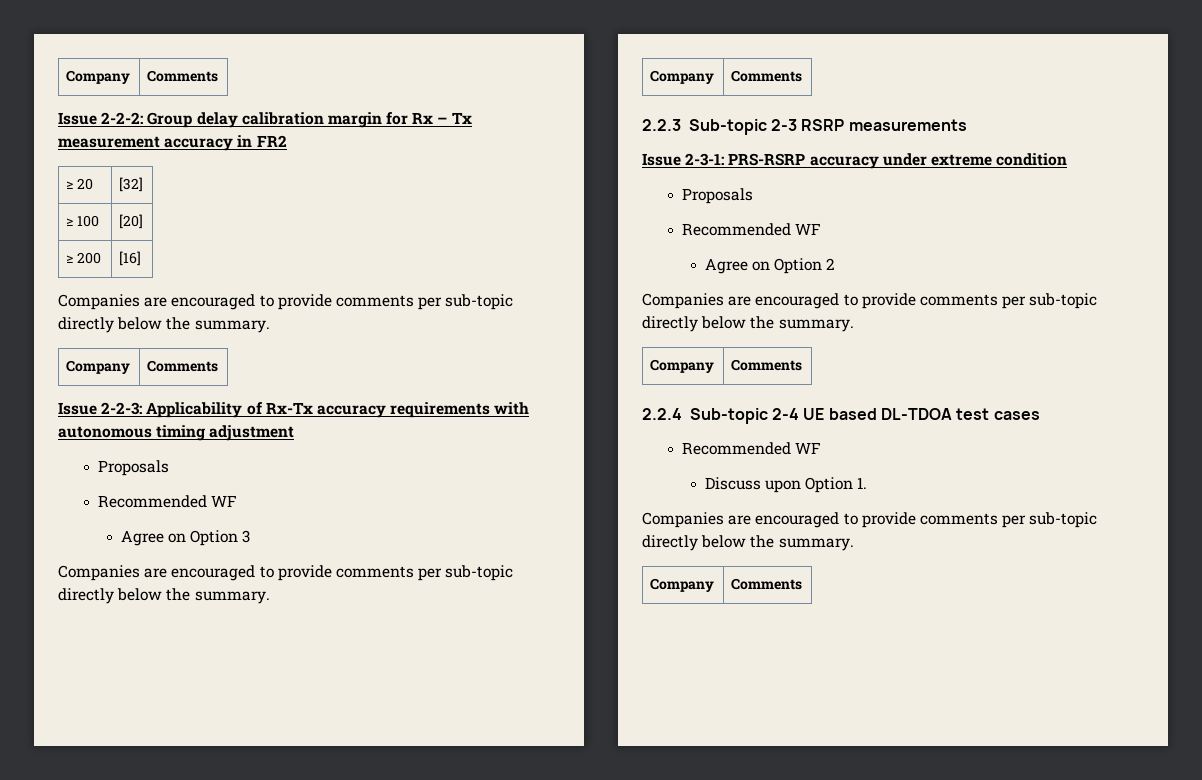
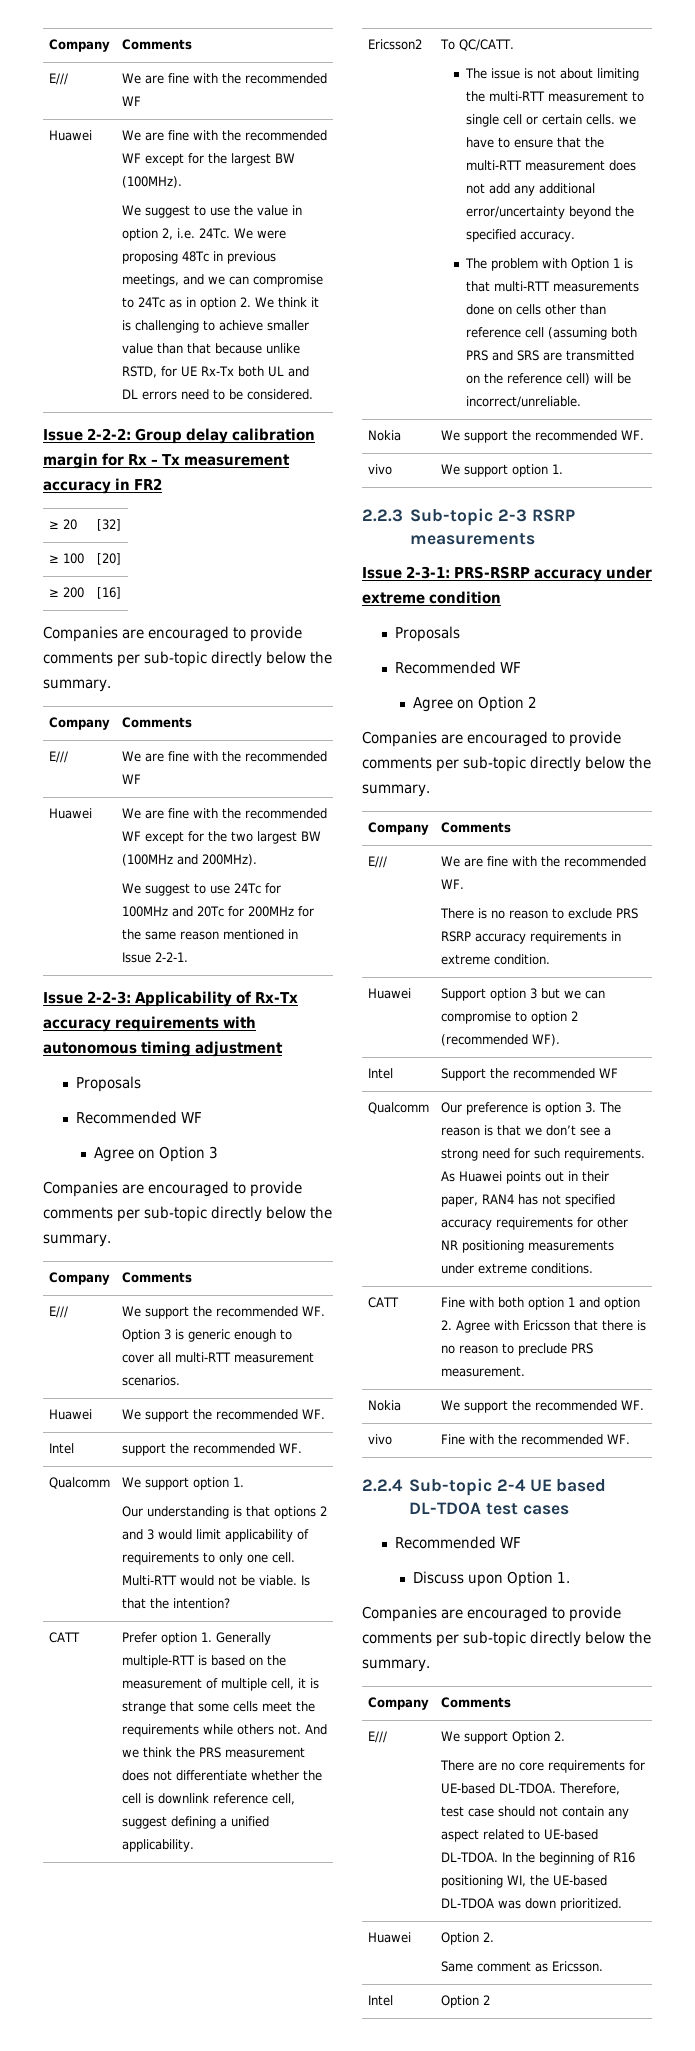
[66,70,131,84] [147,70,219,82] Company | Comments -> [48,39,110,52] [121,39,192,50] [48,73,68,85] [121,73,327,84] [121,96,141,106] [48,130,92,141] [121,130,327,141] [121,153,295,166] [121,176,182,188] [121,205,302,218] [121,228,286,241] [121,251,276,264] [121,274,323,287] [121,297,319,310] [121,320,309,333] [121,343,300,354] [121,366,309,378] [121,389,313,400] Company | Comments // E/// | We are fine with the recommended WF // Huawei | We are fine with the recommended WF except for the largest BW (100MHz). // We suggest to use the value in option 2, i.e. 24Tc. We were proposing 48Tc in previous meetings, and we can compromise to 24Tc as in option 2. We think it is challenging to achieve smaller value than that because unlike RSTD, for UE Rx-Tx both UL and DL errors need to be considered.
(219, 366) none -> [48,751,68,763] [121,751,327,762] [121,774,141,784] [48,808,92,819] [121,808,327,819] [121,831,321,844] [121,854,257,866] [121,883,281,896] [121,906,314,917] [121,929,298,940] [121,952,188,963] // E/// | We are fine with the recommended WF // Huawei | We are fine with the recommended WF except for the two largest BW (100MHz and 200MHz). // We suggest to use 24Tc for 100MHz and 20Tc for 200MHz for the same reason mentioned in Issue 2-2-1.
(803, 76) none -> [48,1306,68,1318] [121,1306,325,1319] [121,1329,292,1342] [121,1352,314,1363] [121,1375,180,1386] [48,1409,92,1420] [121,1409,325,1422] [48,1443,74,1454] [121,1443,302,1456] [48,1477,110,1489] [121,1477,244,1490] [121,1506,327,1519] [121,1529,309,1542] [121,1552,295,1565] [121,1575,310,1586] [121,1598,230,1609] [48,1632,80,1643] [121,1632,271,1645] [121,1655,286,1668] [121,1678,319,1691] [121,1701,315,1714] [121,1724,327,1737] [121,1747,305,1758] [121,1770,322,1781] [121,1793,295,1805] [121,1816,269,1829] [121,1839,194,1852] [367,39,422,50] [439,39,514,51] [464,68,639,81] [465,91,644,102] [465,114,636,127] [465,137,604,148] [465,160,636,171] [465,183,595,196] [465,206,634,219] [465,229,575,242] [464,258,633,271] [465,281,639,292] [465,304,606,315] [465,327,637,340] [465,350,634,361] [465,373,631,385] [465,396,581,408] [367,430,401,441] [440,430,644,443] [367,464,392,475] [440,464,563,477] // E/// | We support the recommended WF. Option 3 is generic enough to cover all multi-RTT measurement scenarios. // Huawei | We support the recommended WF. // Intel | support the recommended WF. // Qualcomm | We support option 1. // Our understanding is that options 2 and 3 would limit applicability of requirements to only one cell. Multi-RTT would not be viable. Is that the intention? // CATT | Prefer option 1. Generally multiple-RTT is based on the measurement of multiple cell, it is strange that some cells meet the requirements while others not. And we think the PRS measurement does not differentiate whether the cell is downlink reference cell, suggest defining a unified applicability. // Ericsson2 | To QC/CATT. // The issue is not about limiting the multi-RTT measurement to single cell or certain cells. we have to ensure that the multi-RTT measurement does not add any additional error/uncertainty beyond the specified accuracy. // The problem with Option 1 is that multi-RTT measurements done on cells other than reference cell (assuming both PRS and SRS are transmitted on the reference cell) will be incorrect/unreliable. // Nokia | We support the recommended WF. // vivo | We support option 1.
(803, 365) none -> [367,856,387,868] [440,856,646,867] [440,879,464,889] [439,908,638,919] [440,931,621,944] [440,954,550,965] [367,988,411,999] [440,988,605,1001] [440,1011,578,1024] [440,1034,560,1046] [367,1068,393,1079] [440,1068,618,1081] [367,1102,429,1114] [440,1102,621,1115] [440,1125,611,1136] [440,1148,645,1161] [440,1171,609,1184] [440,1194,615,1207] [440,1217,628,1230] [440,1240,614,1253] [440,1263,593,1274] [367,1297,399,1308] [440,1297,640,1310] [440,1320,646,1333] [440,1343,593,1356] [440,1366,525,1377] [367,1400,401,1411] [440,1400,644,1413] [367,1434,392,1445] [440,1434,630,1445] // E/// | We are fine with the recommended WF. // There is no reason to exclude PRS RSRP accuracy requirements in extreme condition. // Huawei | Support option 3 but we can compromise to option 2 (recommended WF). // Intel | Support the recommended WF // Qualcomm | Our preference is option 3. The reason is that we don’t see a strong need for such requirements. As Huawei points out in their paper, RAN4 has not specified accuracy requirements for other NR positioning measurements under extreme conditions. // CATT | Fine with both option 1 and option 2. Agree with Ericsson that there is no reason to preclude PRS measurement. // Nokia | We support the recommended WF. // vivo | Fine with the recommended WF.
(803, 584) none -> [367,1731,387,1743] [440,1731,565,1744] [439,1760,645,1773] [440,1783,620,1795] [440,1806,629,1819] [440,1829,598,1842] [440,1852,635,1865] [440,1875,607,1888] [440,1898,622,1911] [367,1932,411,1943] [440,1932,494,1945] [440,1961,603,1972] [367,1995,393,2006] [440,1995,490,2008] // E/// | We support Option 2. // There are no core requirements for UE-based DL-TDOA. Therefore, test case should not contain any aspect related to UE-based DL-TDOA. In the beginning of R16 positioning WI, the UE-based DL-TDOA was down prioritized. // Huawei | Option 2. // Same comment as Ericsson. // Intel | Option 2

